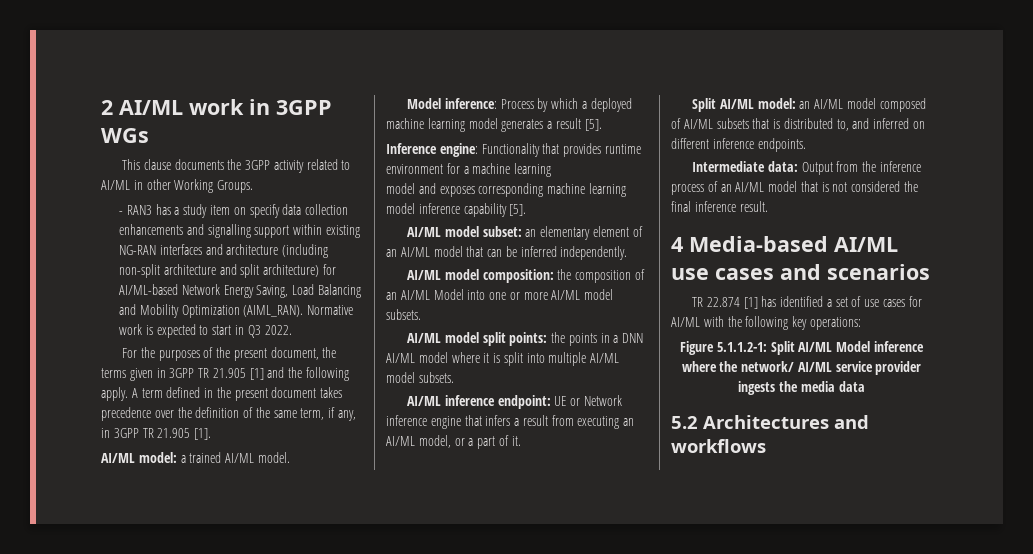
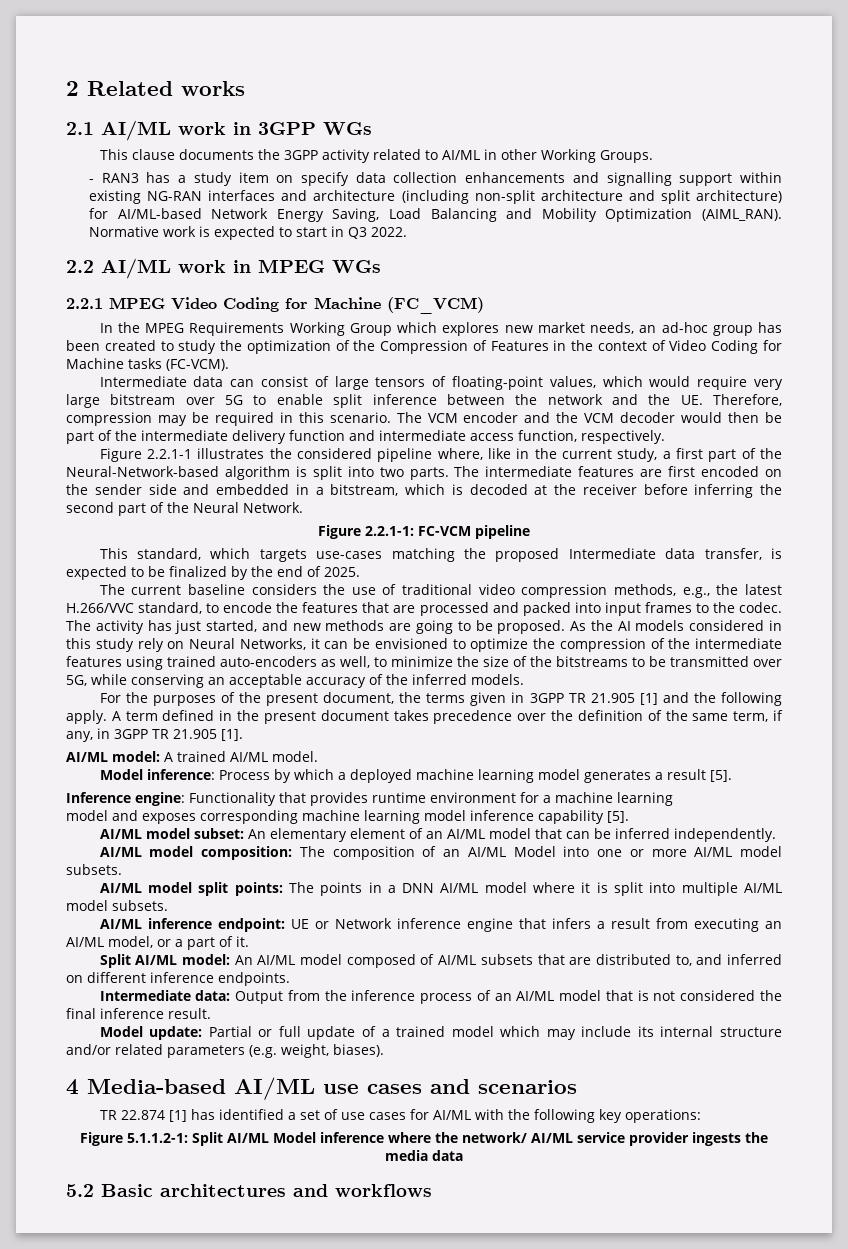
(113, 107) none -> [87,81,245,96] [66,122,94,135] Related works // 2.1
(292, 330) none -> [66,258,381,279] [66,297,484,314] [99,322,782,336] [66,340,782,354] [66,358,229,371] [99,376,783,390] [66,394,782,408] [66,412,782,426] [66,430,665,444] [99,448,782,462] [66,466,782,480] [66,484,782,498] [66,502,303,516] [318,525,530,539] [99,548,782,562] [66,566,360,580] [99,584,783,598] [66,602,782,616] [66,620,783,634] [66,638,782,652] [66,656,782,670] [66,674,524,688] // 2.2 AI/ML work in MPEG WGs // 2.2.1 MPEG Video Coding for Machine (FC_VCM) // In the MPEG Requirements Working Group which explores new market needs, an ad-hoc group has been created to study the optimization of the Compression of Features in the context of Video Coding for Machine tasks (FC-VCM). // Intermediate data can consist of large tensors of floating-point values, which would require very large bitstream over 5G to enable split inference between the network and the UE. Therefore, compression may be required in this scenario. The VCM encoder and the VCM decoder would then be part of the intermediate delivery function and intermediate access function, respectively. // Figure 2.2.1-1 illustrates the considered pipeline where, like in the current study, a first part of the Neural-Network-based algorithm is split into two parts. The intermediate features are first encoded on the sender side and embedded in a bitstream, which is decoded at the receiver before inferring the second part of the Neural Network. // Figure 2.2.1-1: FC-VCM pipeline // This standard, which targets use-cases matching the proposed Intermediate data transfer, is expected to be finalized by the end of 2025. // The current baseline considers the use of traditional video compression methods, e.g., the latest H.266/VVC standard, to encode the features that are processed and packed into input frames to the codec. The activity has just started, and new methods are going to be proposed. As the AI models considered in this study rely on Neural Networks, it can be envisioned to optimize the compression of the intermediate features using trained auto-encoders as well, to minimize the size of the bitstreams to be transmitted over 5G, while conserving an acceptable accuracy of the inferred models.
[180,455,186,463] a -> [164,752,173,762] A
[525,229,537,237] an -> [247,829,266,839] An
[557,269,572,280] the -> [299,846,325,857] The
[551,332,566,343] the -> [288,882,314,893] The
[799,101,811,109] an -> [234,955,253,965] An
[773,119,781,129] is -> [569,957,592,965] are
(768, 206) none -> [99,1026,783,1040] [66,1044,384,1058] // Model update: Partial or full update of a trained model which may include its internal structure and/or related parameters (e.g. weight, biases).
[703,415,829,429] Architectures -> [101,1184,286,1197] Basic architectures

